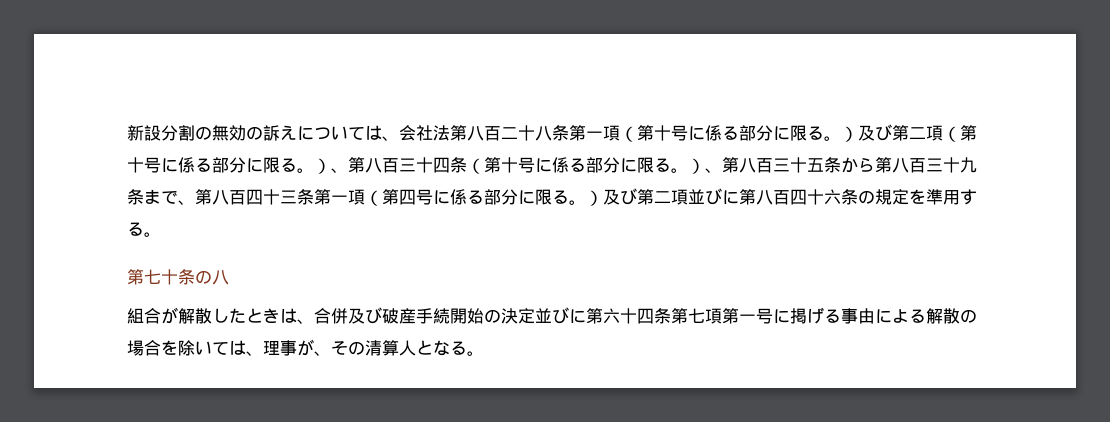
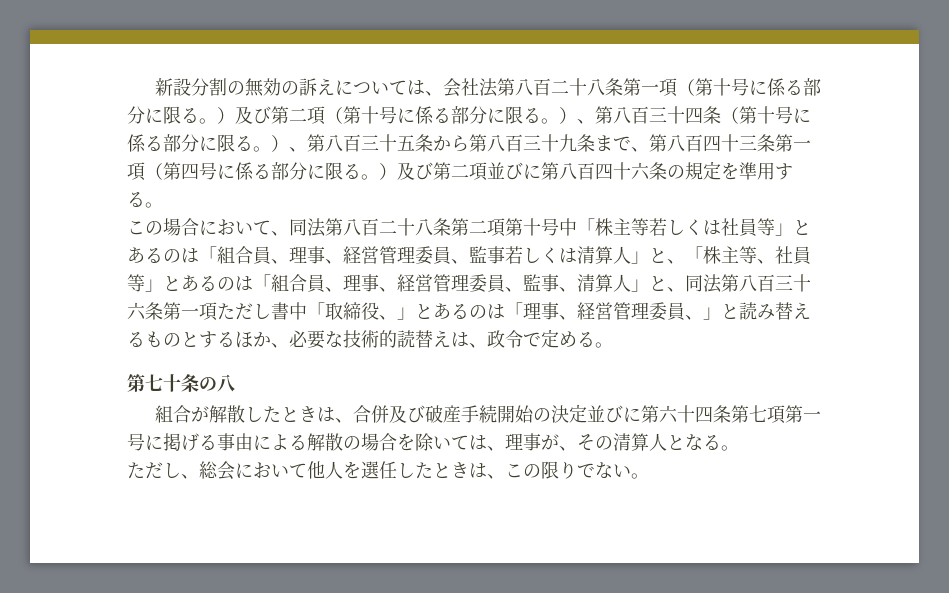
(161, 234) none -> [127,218,811,237] [127,246,811,265] [127,274,811,293] [127,302,811,321] [127,329,613,349] // この場合において、同法第八百二十八条第二項第十号中「株主等若しくは社員等」とあるのは「組合員、理事、経営管理委員、監事若しくは清算人」と、「株主等、社員等」とあるのは「組合員、理事、経営管理委員、監事、清算人」と、同法第八百三十六条第一項ただし書中「取締役、」とあるのは「理事、経営管理委員、」と読み替えるものとするほか、必要な技術的読替えは、政令で定める。
(484, 353) none -> [127,461,649,480] // ただし、総会において他人を選任したときは、この限りでない。

